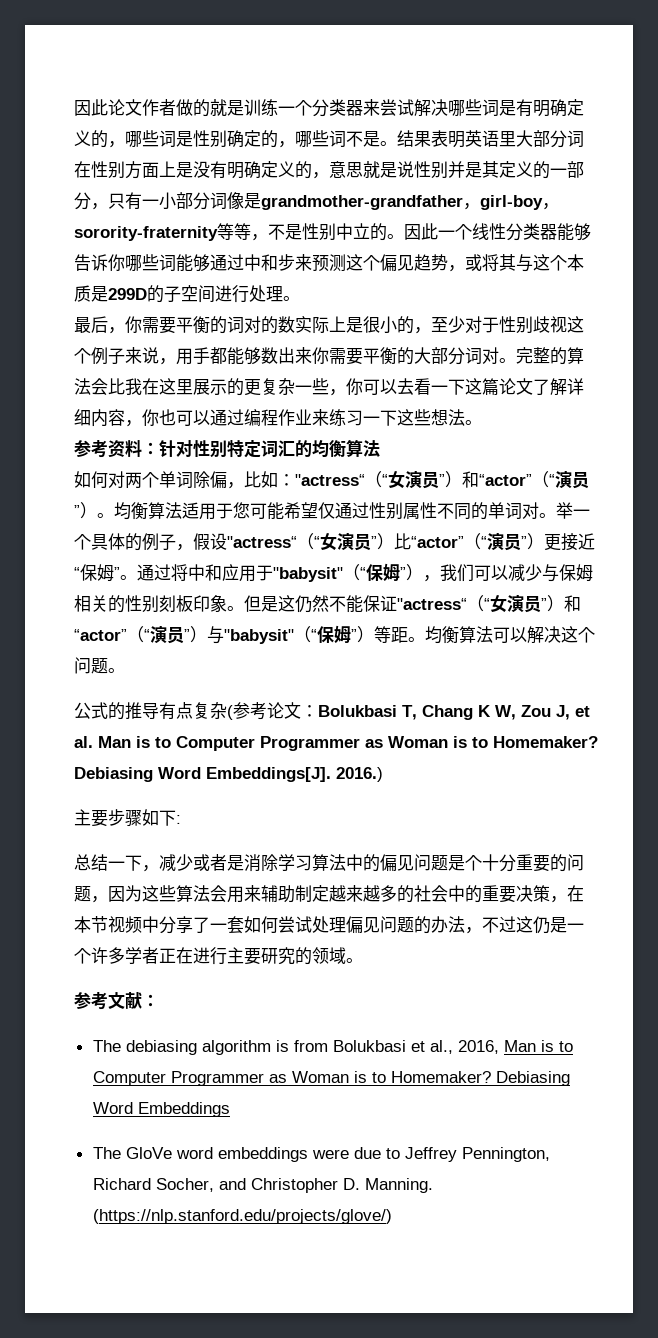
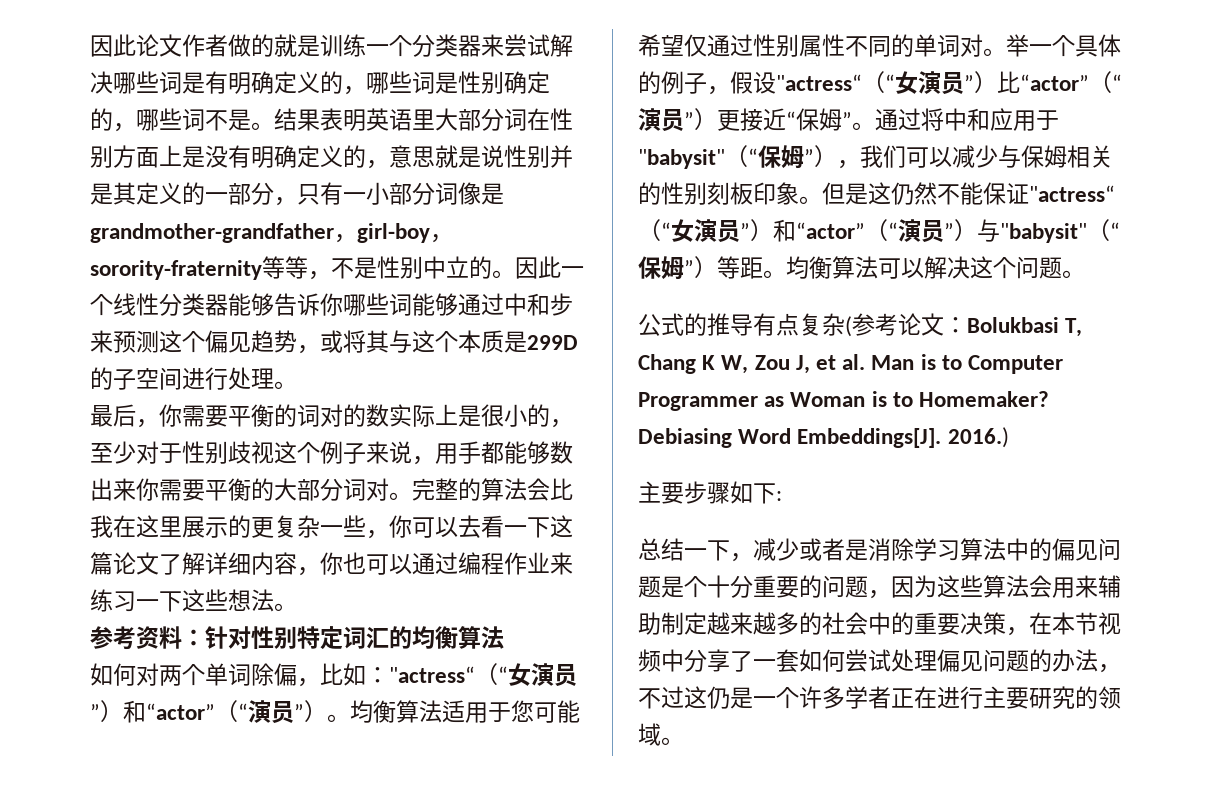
[74,991,159,1010] [92,1040,573,1055] [92,1071,570,1086] [92,1102,230,1117] [92,1147,550,1162] [92,1178,433,1193] [92,1209,392,1224] // 参考文献： // The debiasing algorithm is from Bolukbasi et al., 2016, Man is to Computer Programmer as Woman is to Homemaker? Debiasing Word Embeddings // The GloVe word embeddings were due to Jeffrey Pennington, Richard Socher, and Christopher D. Manning. (https://nlp.stanford.edu/projects/glove/) -> (684, 741) none

